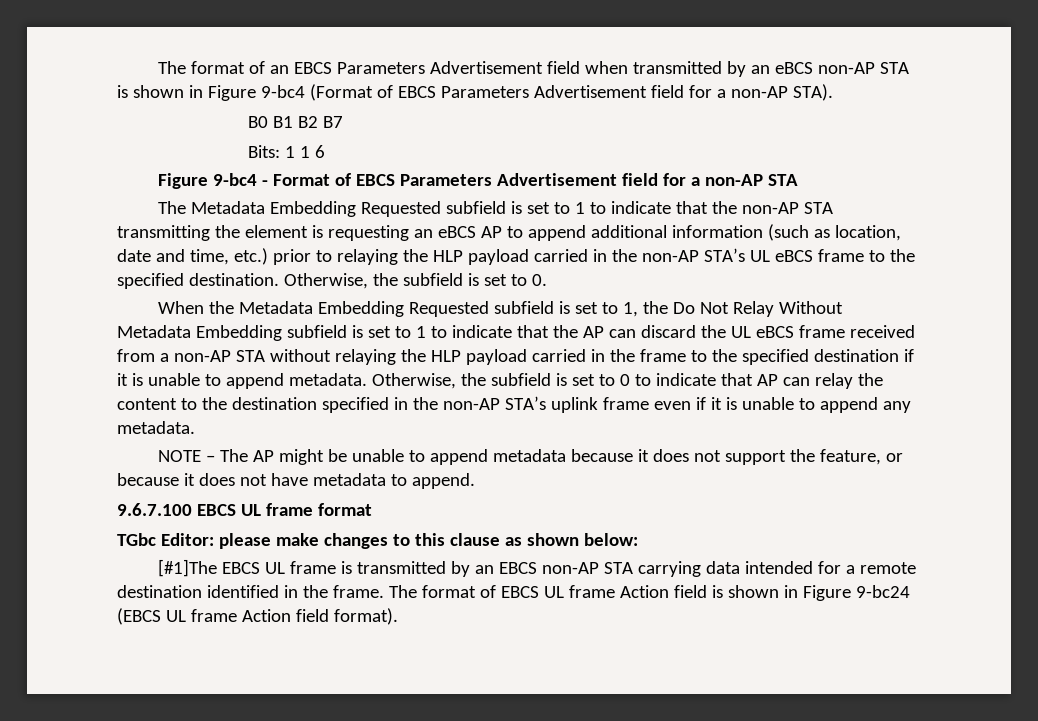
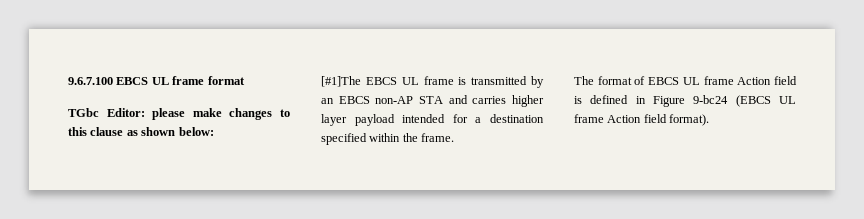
[158,61,910,77] [117,84,833,101] [247,116,343,128] [247,145,325,158] [158,173,799,189] [158,201,834,217] [117,224,901,241] [117,248,915,265] [117,273,547,289] [158,301,844,317] [117,325,915,341] [117,349,914,365] [117,373,883,389] [117,396,911,413] [117,421,195,434] [158,449,904,465] [117,473,475,489] The format of an EBCS Parameters Advertisement field when transmitted by an eBCS non-AP STA is shown in Figure 9-bc4 (Format of EBCS Parameters Advertisement field for a non-AP STA). // B0 B1 B2 B7 // Bits: 1 1 6 // Figure 9-bc4 - Format of EBCS Parameters Advertisement field for a non-AP STA // The Metadata Embedding Requested subfield is set to 1 to indicate that the non-AP STA transmitting the element is requesting an eBCS AP to append additional information (such as location, date and time, etc.) prior to relaying the HLP payload carried in the non-AP STA’s UL eBCS frame to the specified destination. Otherwise, the subfield is set to 0. // When the Metadata Embedding Requested subfield is set to 1, the Do Not Relay Without Metadata Embedding subfield is set to 1 to indicate that the AP can discard the UL eBCS frame received from a non-AP STA without relaying the HLP payload carried in the frame to the specified destination if it is unable to append metadata. Otherwise, the subfield is set to 0 to indicate that AP can relay the content to the destination specified in the non-AP STA’s uplink frame even if it is unable to append any metadata. // NOTE – The AP might be unable to append metadata because it does not support the feature, or because it does not have metadata to append. // -> (68, 81) none
[638,561,917,577] [117,585,298,598] carrying data intended for a remote destination identified in -> [448,95,544,107] [321,114,544,126] [321,133,401,145] and carries higher layer payload intended for a destination specified within
(384, 591) none -> (455, 137) //
[727,585,779,598] shown -> [590,95,629,104] defined

